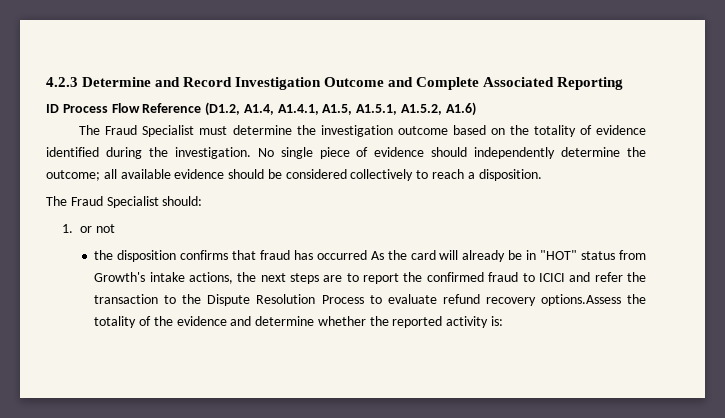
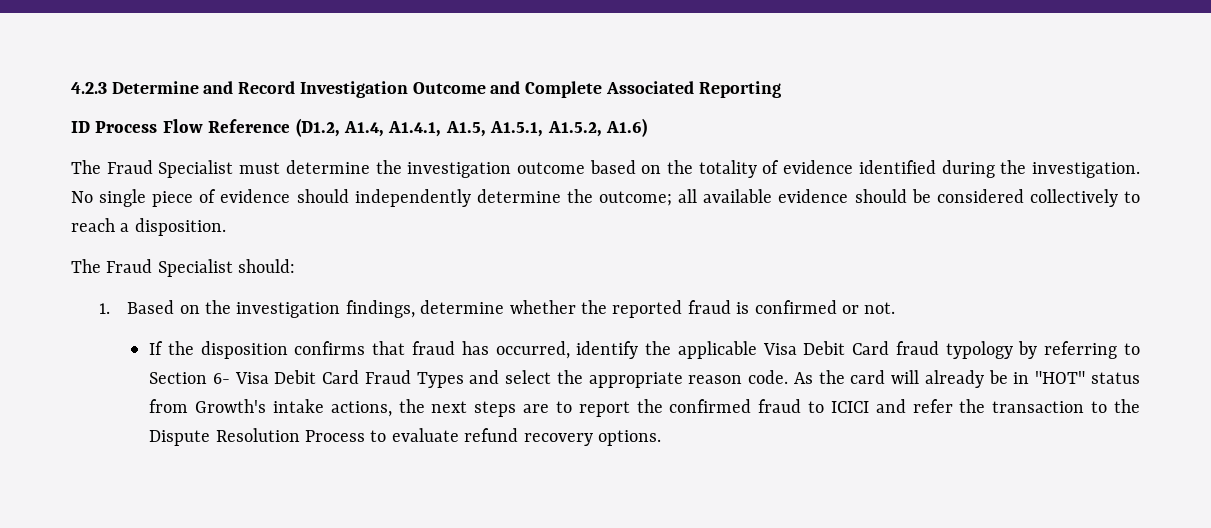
[80,224,116,233] or not // -> [127,300,896,318] [149,341,164,355] Based on the investigation findings, determine whether the reported fraud is confirmed or not. // If
[316,250,367,260] occurred -> [495,341,1140,359] [149,370,789,388] occurred, identify the applicable Visa Debit Card fraud typology by referring to Section 6- Visa Debit Card Fraud Types and select the appropriate reason code.
[540,294,646,306] [94,316,504,328] options.Assess the totality of the evidence and determine whether the reported activity is: -> [597,430,661,446] options.

